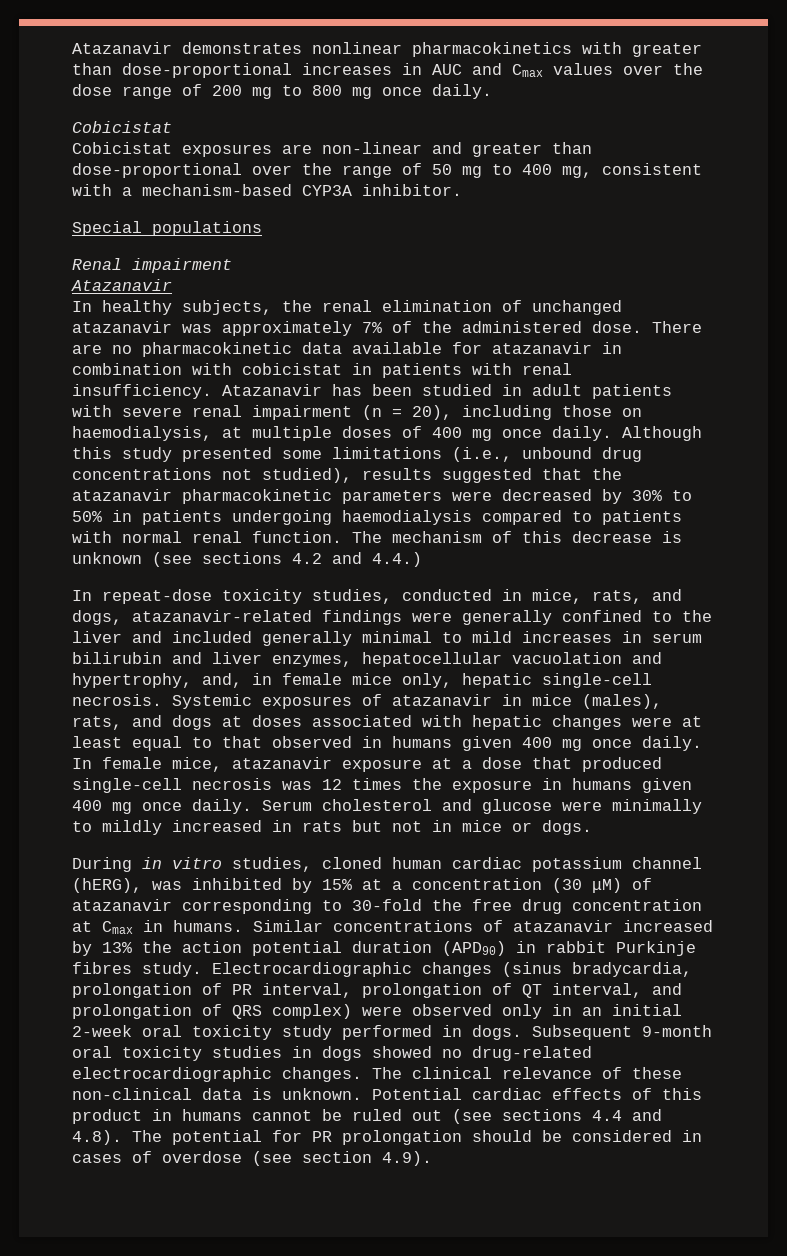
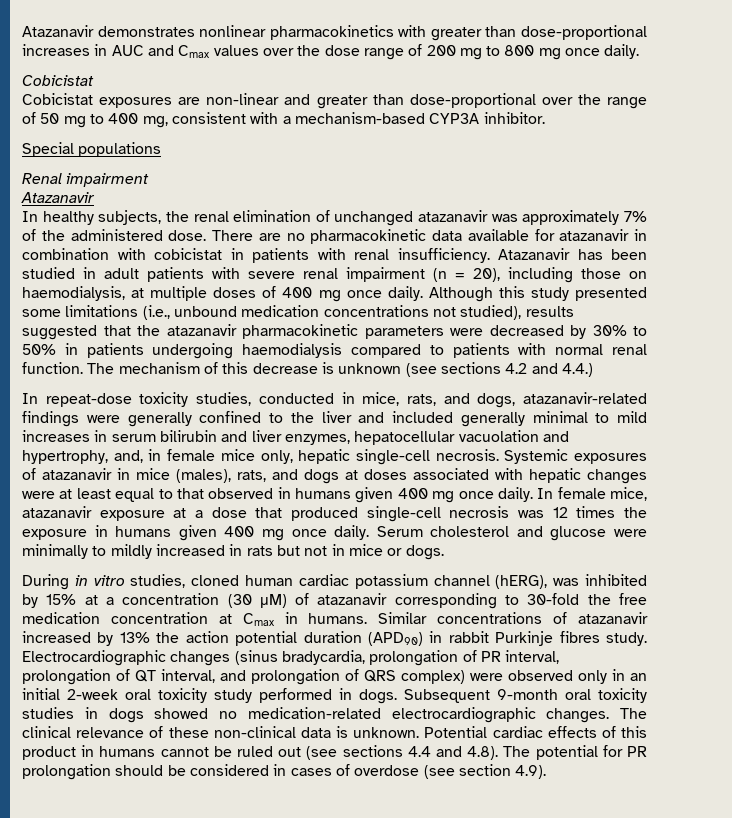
[602,447,642,462] drug -> [241,305,320,317] medication
[522,899,562,914] drug -> [22,612,100,624] medication
[472,1046,592,1061] drug-related -> [247,707,381,719] medication-related

